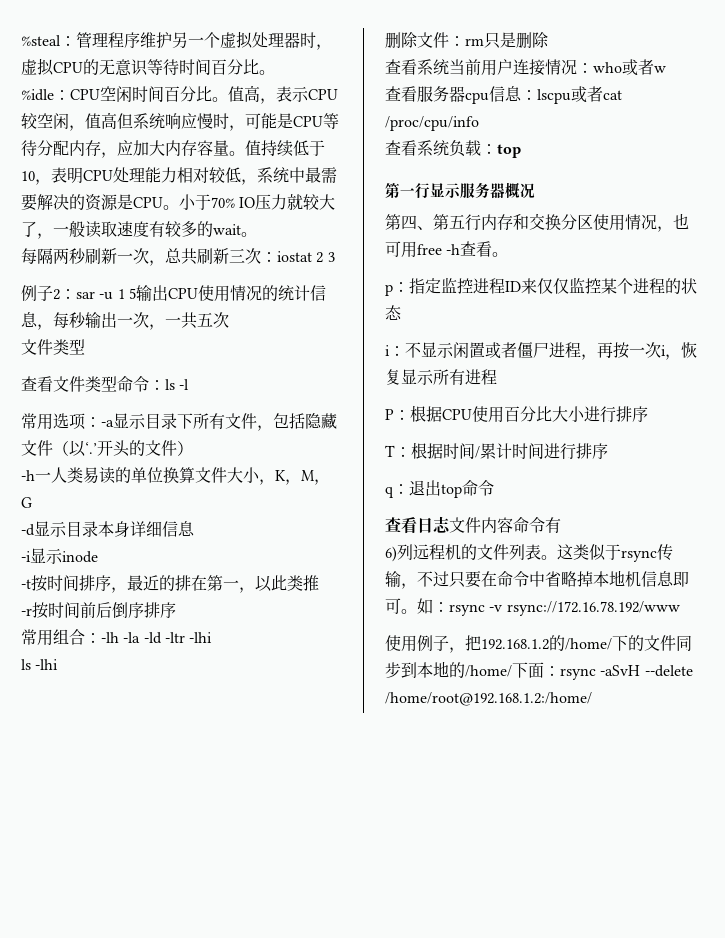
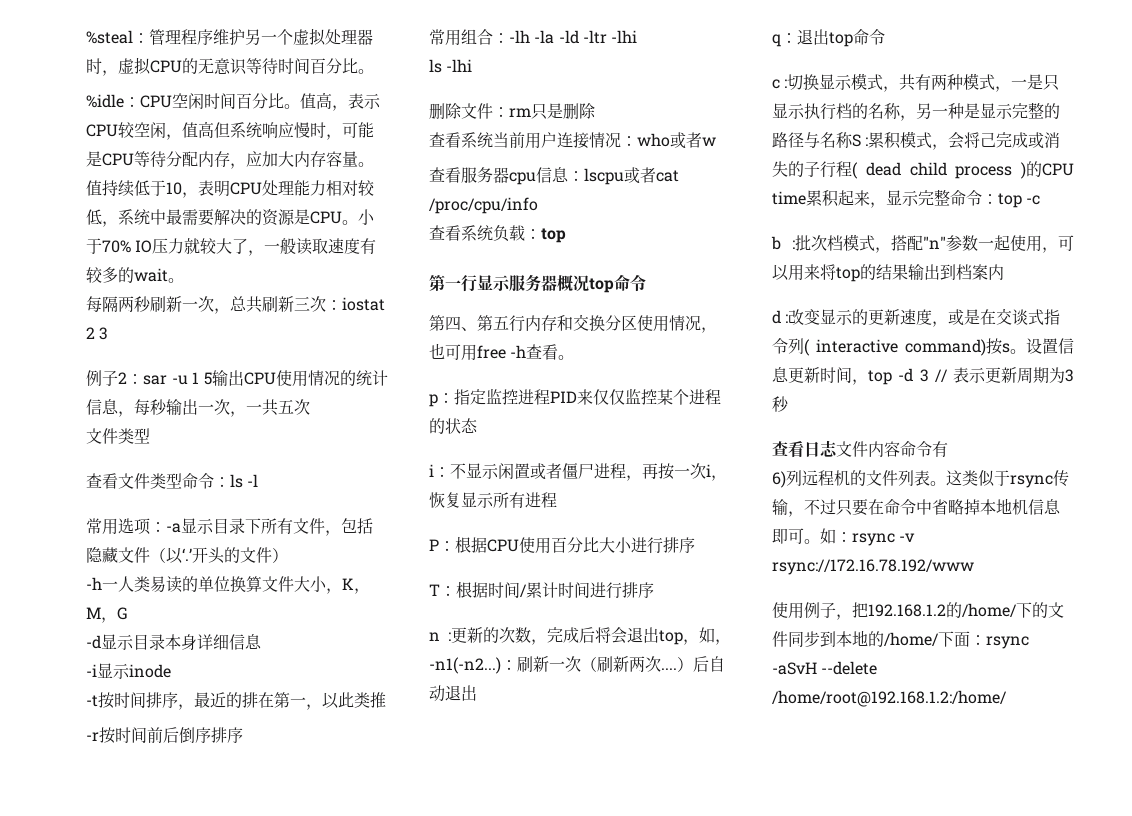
(535, 191) none -> [589,274,646,293] top命令
[505,281,521,292] ID -> [550,391,577,403] PID
(608, 451) none -> [429,627,731,645] [429,656,725,674] [429,685,477,702] // n :更新的次数，完成后将会退出top，如，-n1(-n2...)：刷新一次（刷新两次....）后自动退出
(494, 488) none -> [772,73,1060,92] [772,102,1060,121] [772,131,1061,150] [772,161,1074,179] [772,189,1041,208] [771,234,1074,253] [772,264,1004,282] [772,308,1061,327] [772,338,1074,356] [772,367,1074,385] [772,396,789,412] // c :切换显示模式，共有两种模式，一是只显示执行档的名称，另一种是显示完整的路径与名称S :累积模式，会将己完成或消失的子行程( dead child process )的CPU time累积起来，显示完整命令：top -c // b :批次档模式，搭配"n"参数一起使用，可以用来将top的结果输出到档案内 // d :改变显示的更新速度，或是在交谈式指令列( interactive command)按s。设置信息更新时间，top -d 3 // 表示更新周期为3秒

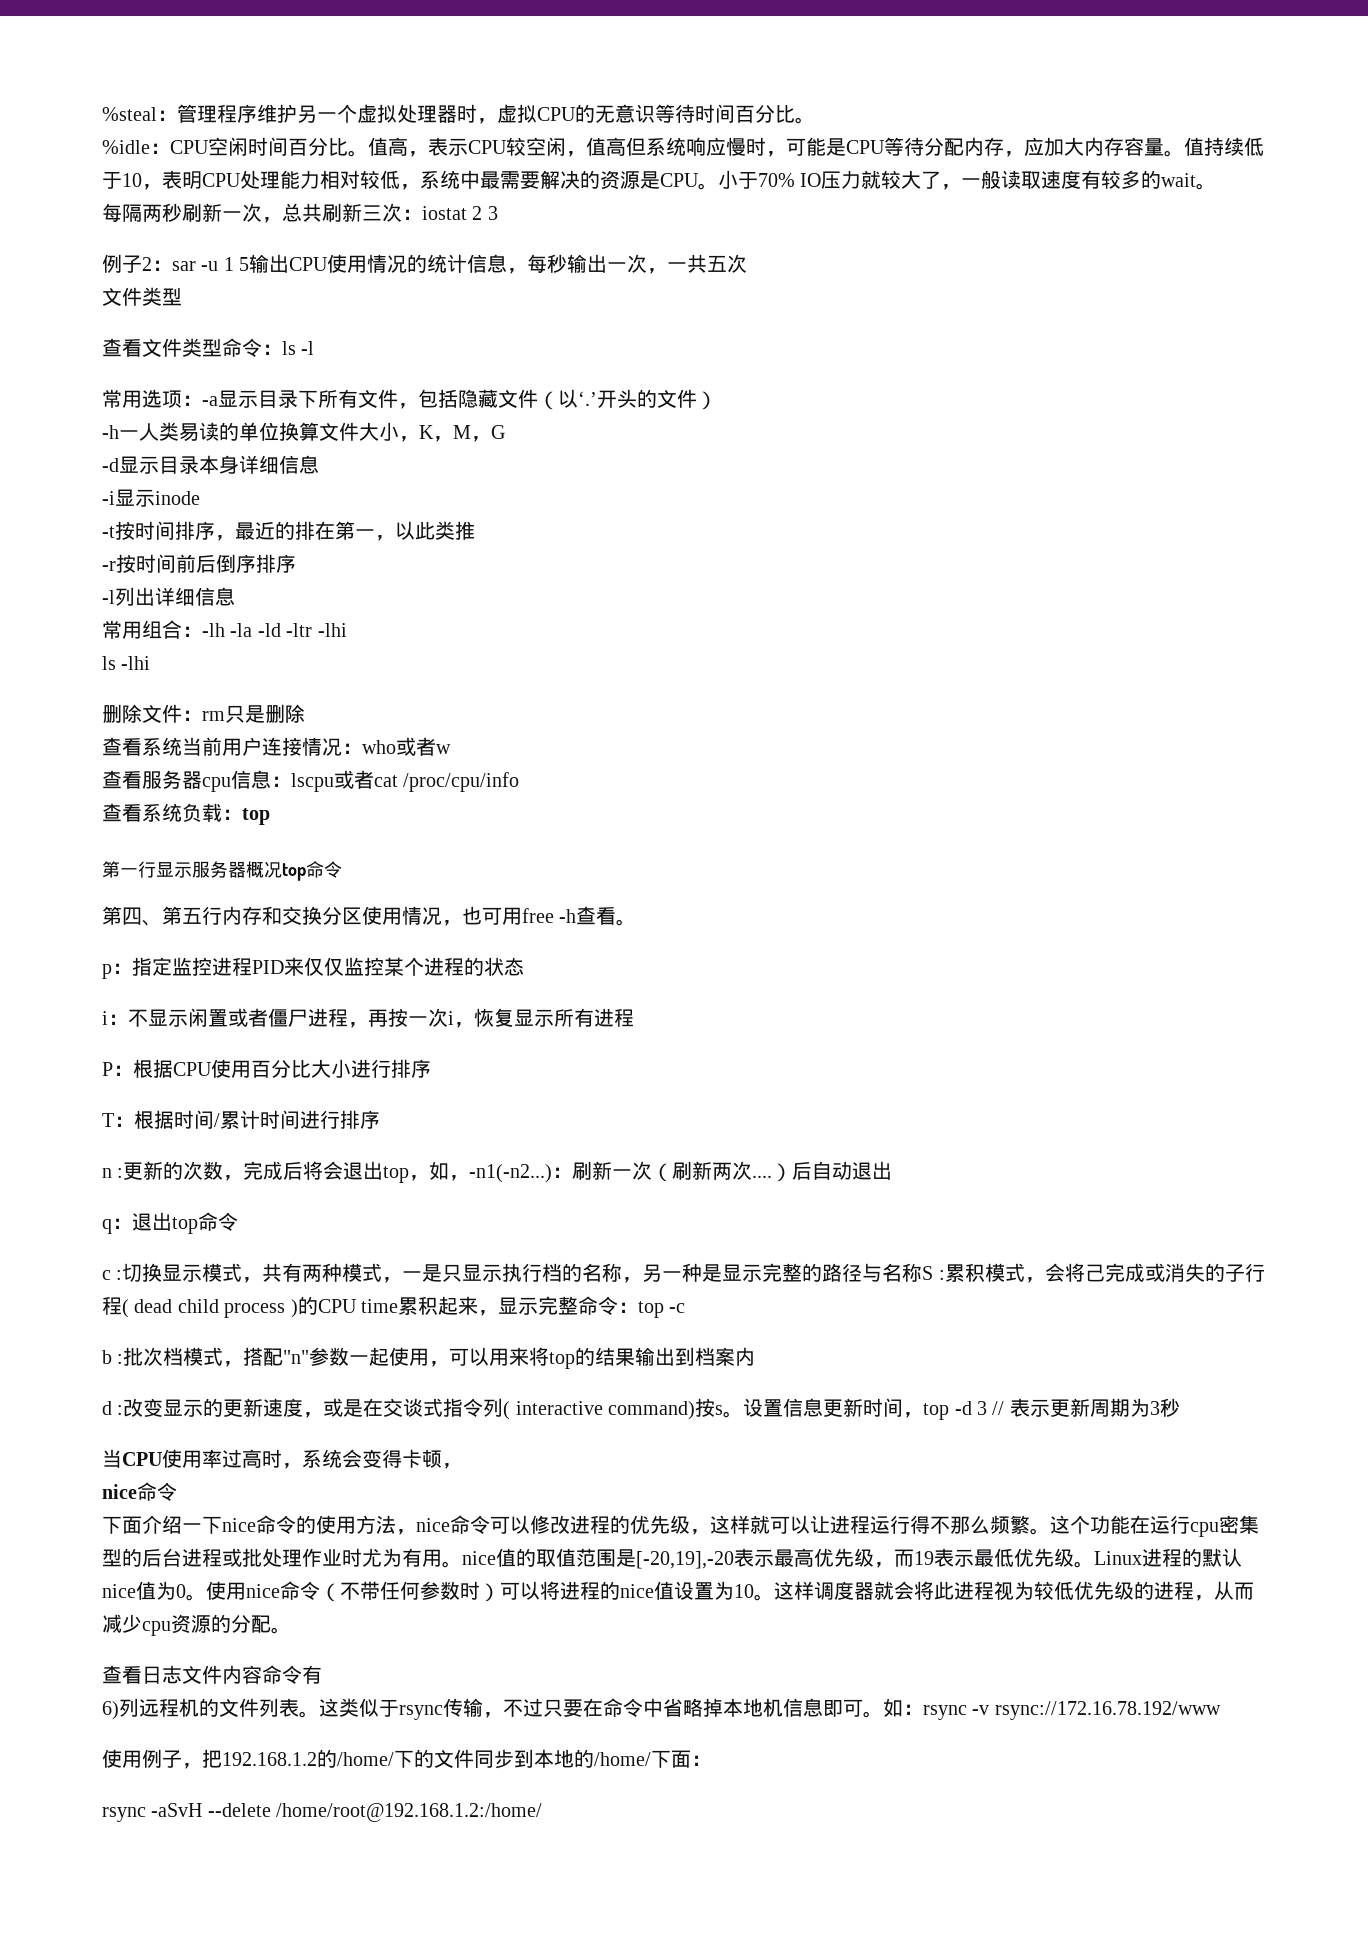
(243, 735) none -> [102,587,235,606] // -l列出详细信息
(789, 404) none -> [102,1449,462,1469] [102,1482,177,1501] [102,1515,1259,1537] [102,1548,1242,1569] [102,1581,1254,1602] [102,1614,291,1636] // 当CPU使用率过高时，系统会变得卡顿， // nice命令 // 下面介绍一下nice命令的使用方法，nice命令可以修改进程的优先级，这样就可以让进程运行得不那么频繁。这个功能在运行cpu密集型的后台进程或批处理作业时尤为有用。nice值的取值范围是[-20,19],-20表示最高优先级，而19表示最低优先级。Linux进程的默认nice值为0。使用nice命令（不带任何参数时）可以将进程的nice值设置为10。这样调度器就会将此进程视为较低优先级的进程，从而减少cpu资源的分配。
(986, 640) none -> (711, 1760) //

